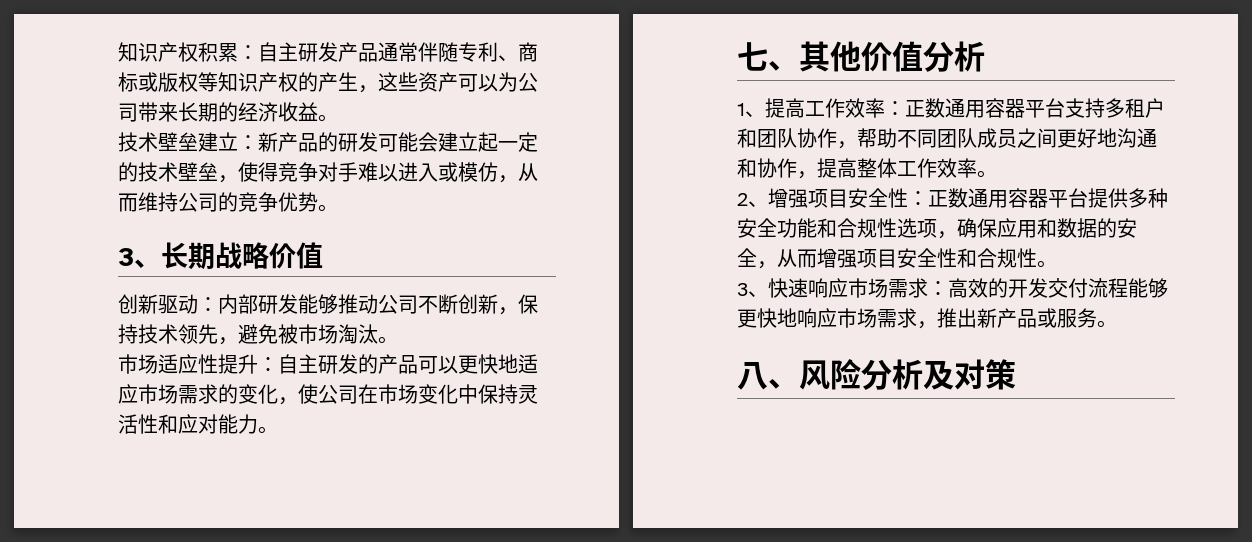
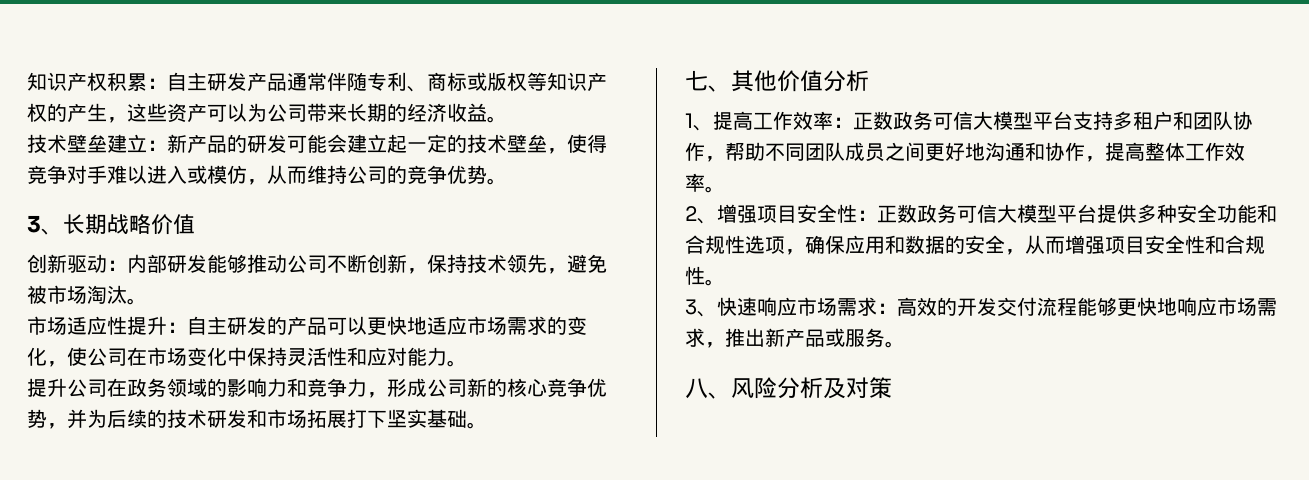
(278, 430) none -> [27,378,607,398] [27,409,487,429] // 提升公司在政务领域的影响力和竞争力，形成公司新的核心竞争优势，并为后续的技术研发和市场拓展打下坚实基础。
[945,98,1025,118] 通用容器 -> [893,111,1033,130] 政务可信大模型
[968,188,1048,208] 通用容器 -> [917,204,1057,223] 政务可信大模型

